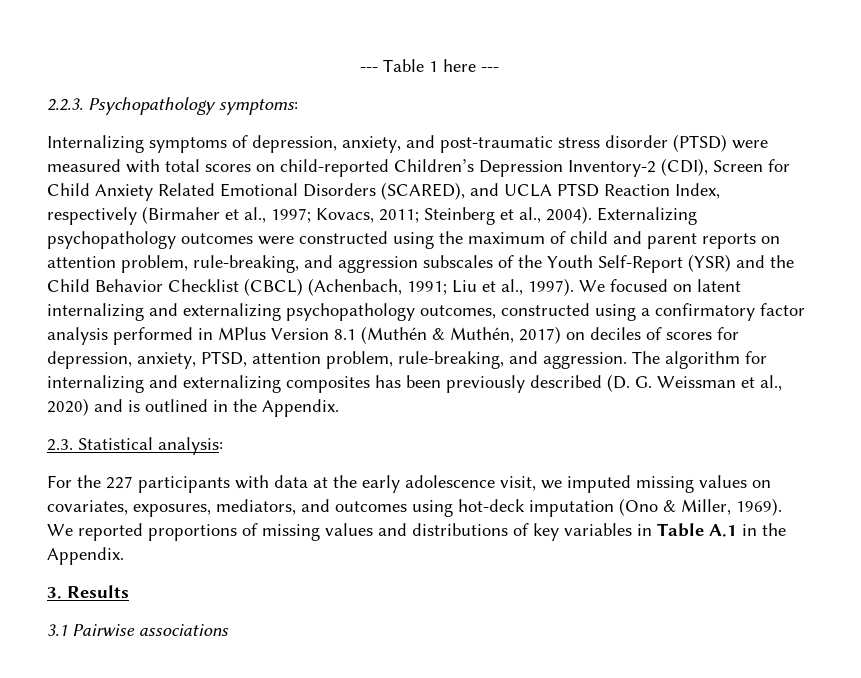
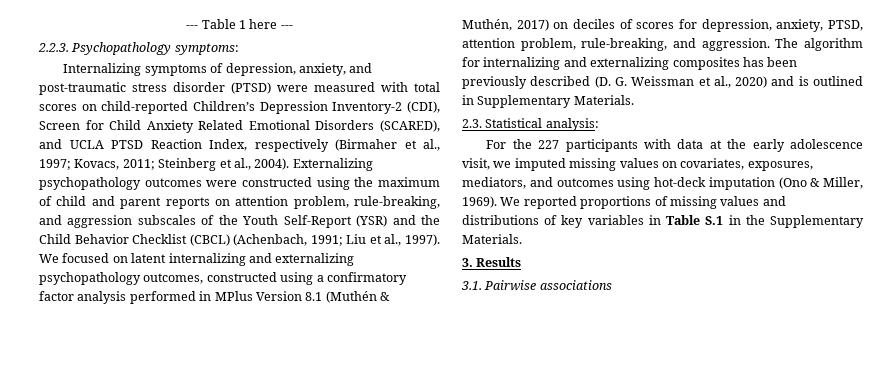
[233,399,339,417] the Appendix. -> [477,95,634,108] Supplementary Materials.
[709,523,786,537] [47,547,124,565] A.1 in the Appendix. -> [705,215,864,228] [462,234,522,244] S.1 in the Supplementary Materials.
[47,624,68,636] 3.1 -> [461,281,482,290] 3.1.

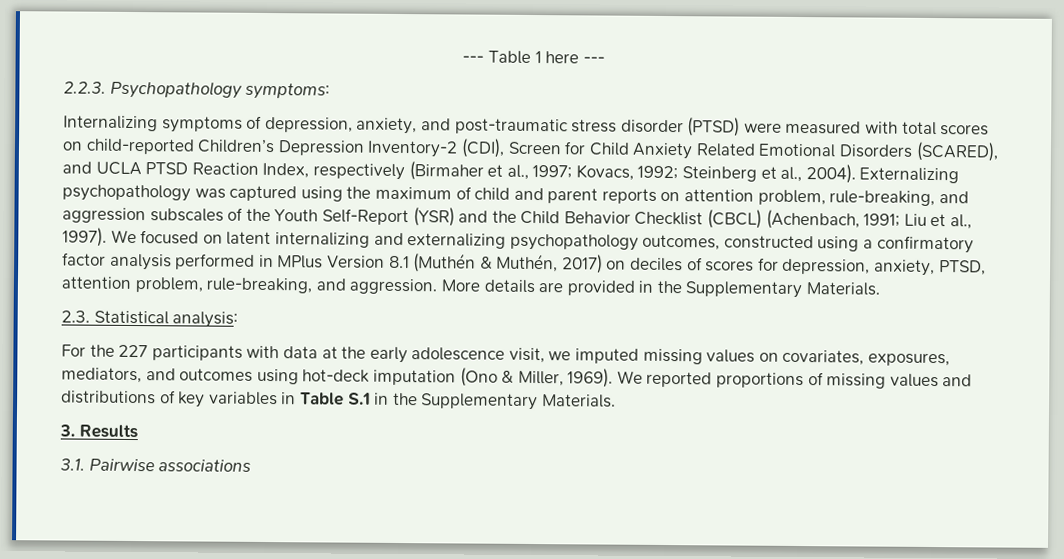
[122,159,155,170] 2011; -> [637,165,679,180] 1992;
[144,177,312,187] outcomes were constructed -> [194,185,298,202] was captured
[775,38,863,51] [462,57,798,70] [462,76,864,89] [462,95,474,105] The algorithm for internalizing and externalizing composites has been previously described (D. G. Weissman et al., 2020) and is outlined in -> [440,279,682,296] More details are provided in the

